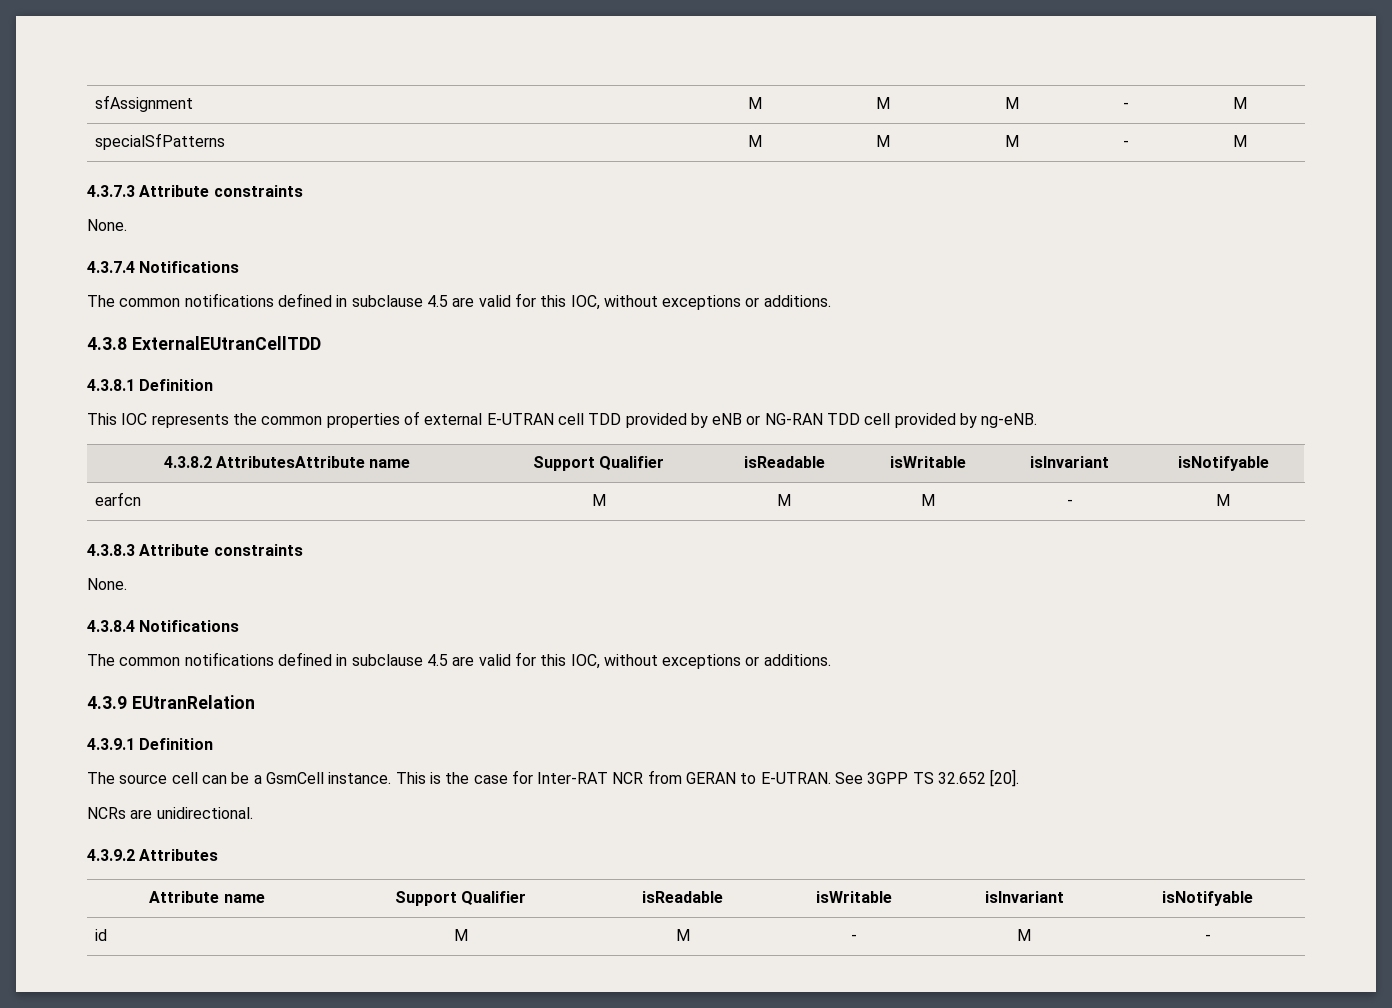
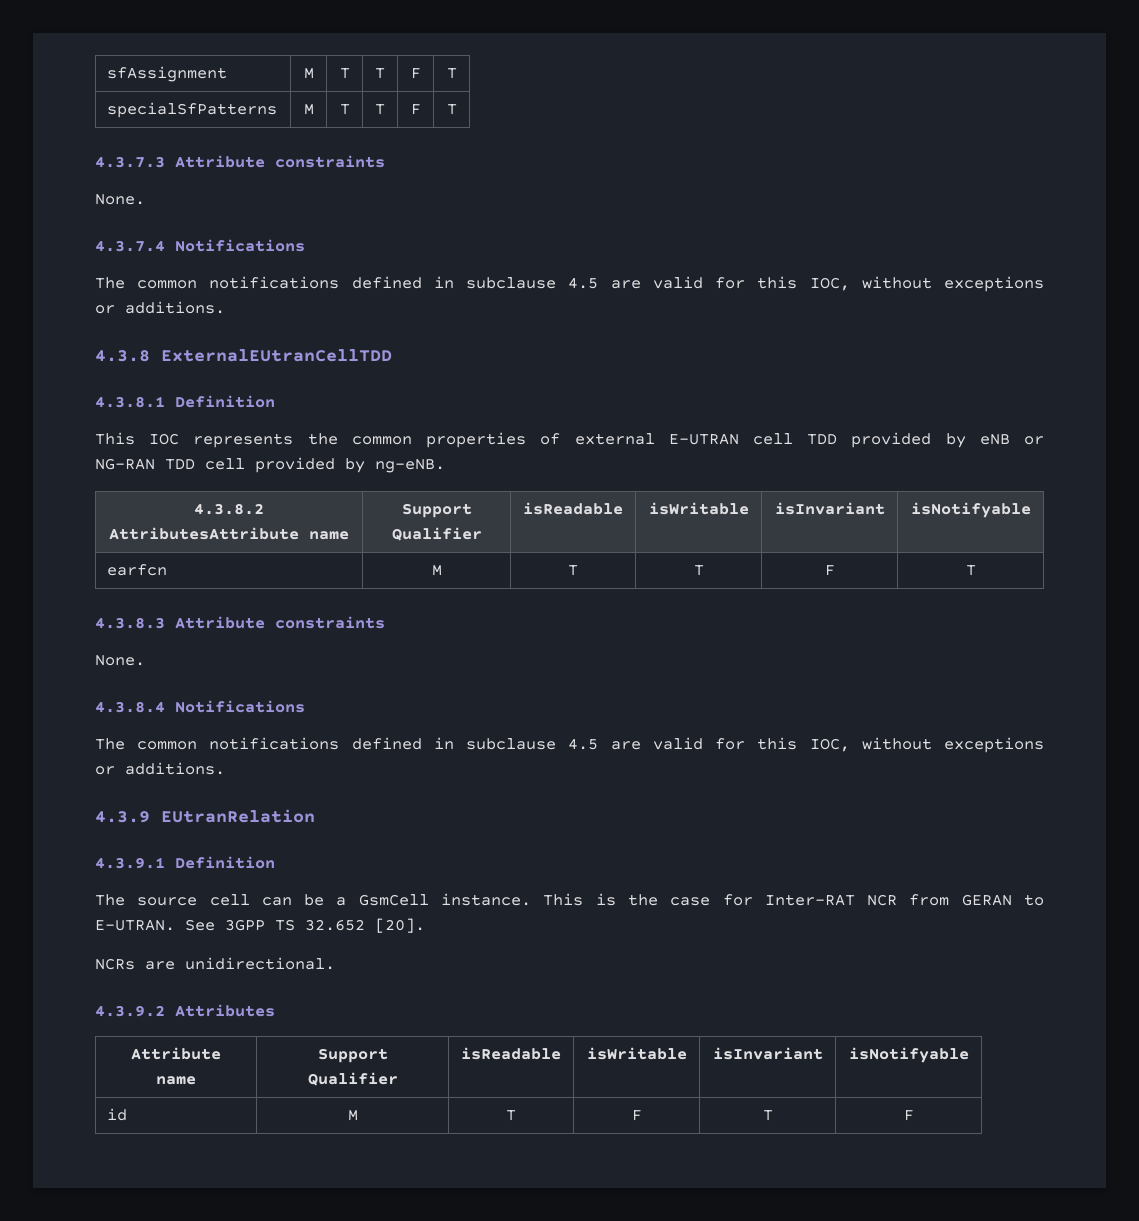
[876,97,890,109] [1004,97,1019,109] [1122,102,1129,109] [1233,97,1247,109] [95,133,226,150] [747,135,762,147] [876,135,890,147] [1004,135,1019,147] [1122,140,1129,147] [1233,135,1247,147] M | M | - | M // specialSfPatterns | M | M | M | - | M -> [339,68,350,79] [375,68,385,79] [410,68,421,79] [446,68,457,79] [107,102,278,118] [303,104,314,115] [339,104,350,115] [375,104,385,115] [410,104,421,115] [446,104,457,115] T | T | F | T // specialSfPatterns | M | T | T | F | T
[777,494,791,506] [920,494,935,506] [1066,499,1073,506] [1216,494,1230,506] M | M | - | M -> [568,565,578,576] [693,565,704,576] [824,565,835,576] [965,565,976,576] T | T | F | T
[675,929,690,941] [851,934,857,941] [1017,929,1031,941] [1204,934,1211,941] M | - | M | - -> [506,1110,516,1121] [631,1110,642,1121] [762,1110,773,1121] [903,1110,914,1121] T | F | T | F

